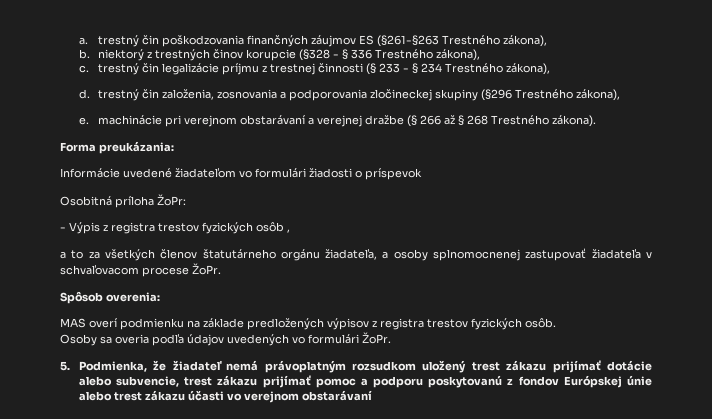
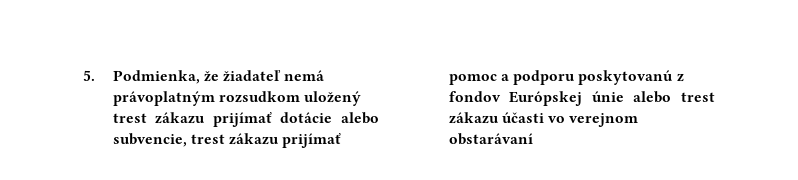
[78,35,547,47] [78,49,480,61] [78,63,550,75] [78,89,620,101] [78,115,596,127] [60,141,174,154] [60,168,422,180] [60,194,186,208] [60,222,290,234] [60,248,652,261] [60,263,221,277] [60,291,160,304] [60,318,556,330] [60,332,391,346] a. trestný čin poškodzovania finančných záujmov ES (§261-§263 Trestného zákona), // b. niektorý z trestných činov korupcie (§328 - § 336 Trestného zákona), // c. trestný čin legalizácie príjmu z trestnej činnosti (§ 233 - § 234 Trestného zákona), // d. trestný čin založenia, zosnovania a podporovania zločineckej skupiny (§296 Trestného zákona), // e. machinácie pri verejnom obstarávaní a verejnej dražbe (§ 266 až § 268 Trestného zákona). // Forma preukázania: // Informácie uvedené žiadateľom vo formulári žiadosti o príspevok // Osobitná príloha ŽoPr: // - Výpis z registra trestov fyzických osôb , // a to za všetkých členov štatutárneho orgánu žiadateľa, a osoby splnomocnenej zastupovať žiadateľa v schvaľovacom procese ŽoPr. // Spôsob overenia: // MAS overí podmienku na základe predložených výpisov z registra trestov fyzických osôb. // Osoby sa overia podľa údajov uvedených vo formulári ŽoPr. // -> (83, 75) none

